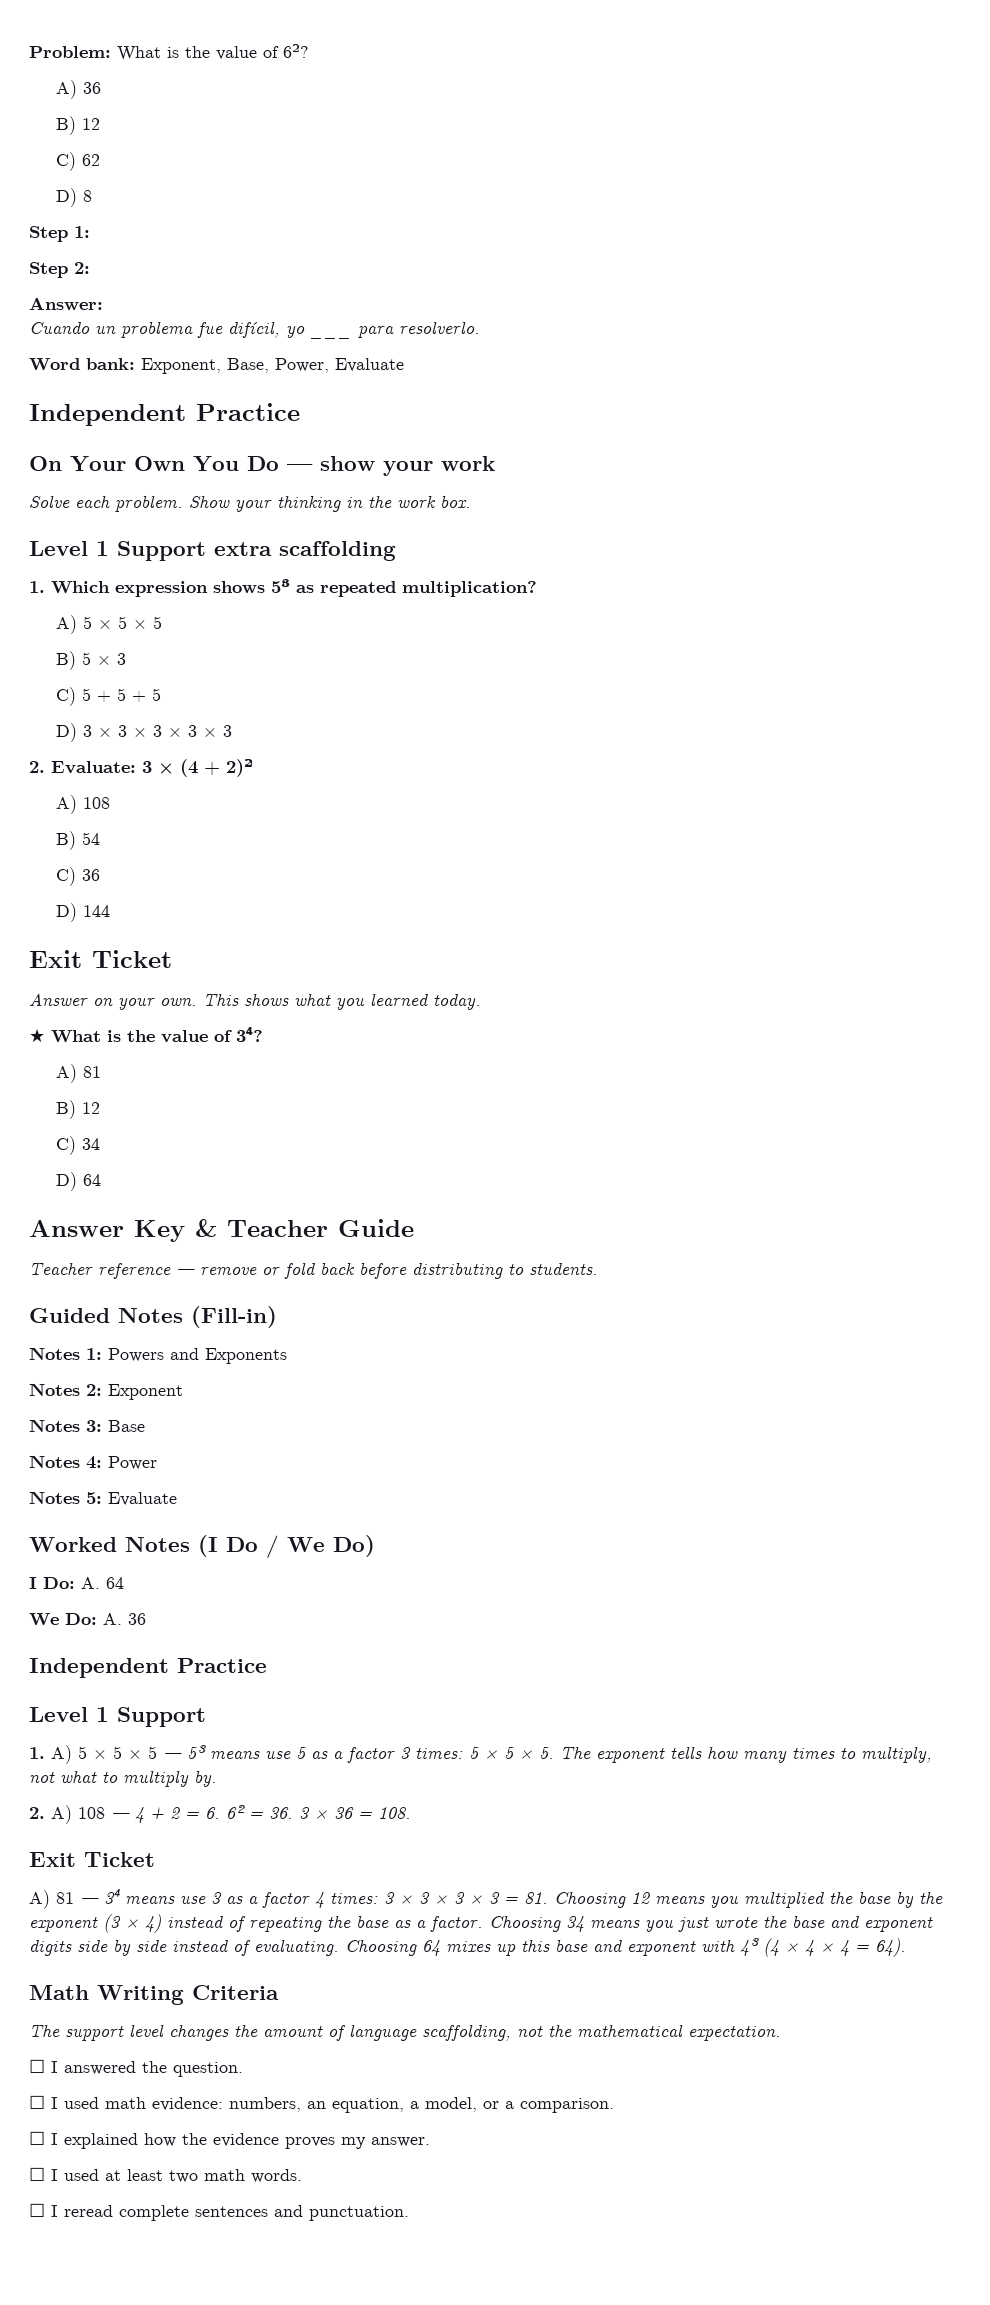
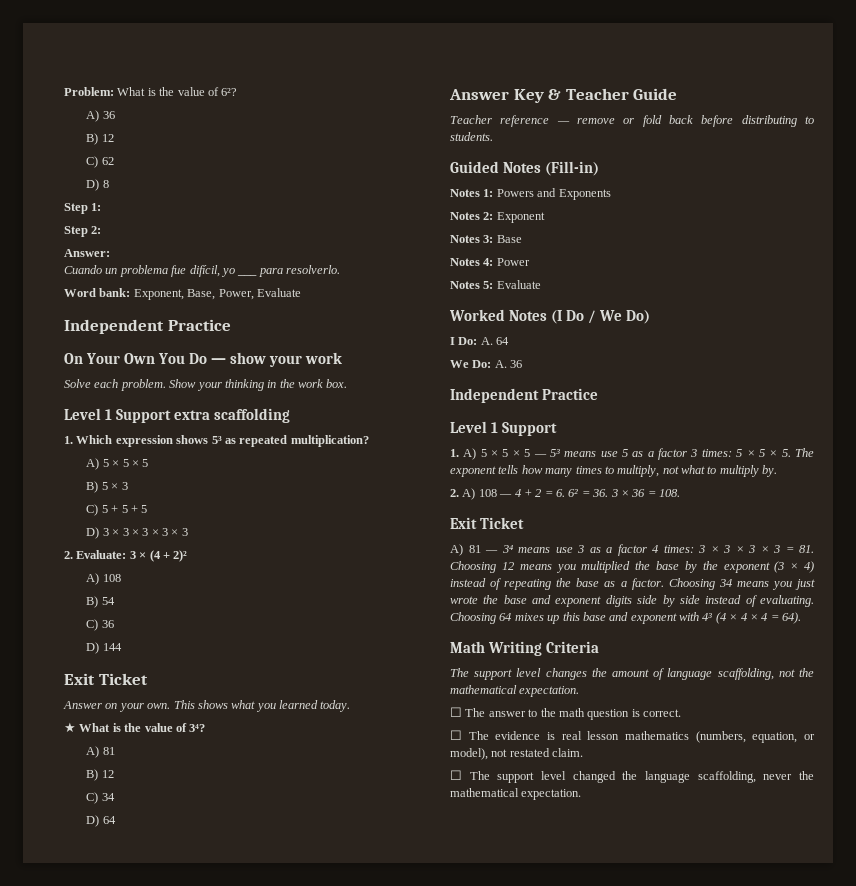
[51,2061,243,2077] [29,2095,614,2113] [29,2131,430,2149] [29,2167,302,2183] [29,2203,409,2221] I answered the question. // ☐ I used math evidence: numbers, an equation, a model, or a comparison. // ☐ I explained how the evidence proves my answer. // ☐ I used at least two math words. // ☐ I reread complete sentences and punctuation. -> [465,708,681,720] [450,730,815,743] [450,748,584,760] [450,770,814,783] [450,788,582,800] The answer to the math question is correct. // ☐ The evidence is real lesson mathematics (numbers, equation, or model), not restated claim. // ☐ The support level changed the language scaffolding, never the mathematical expectation.

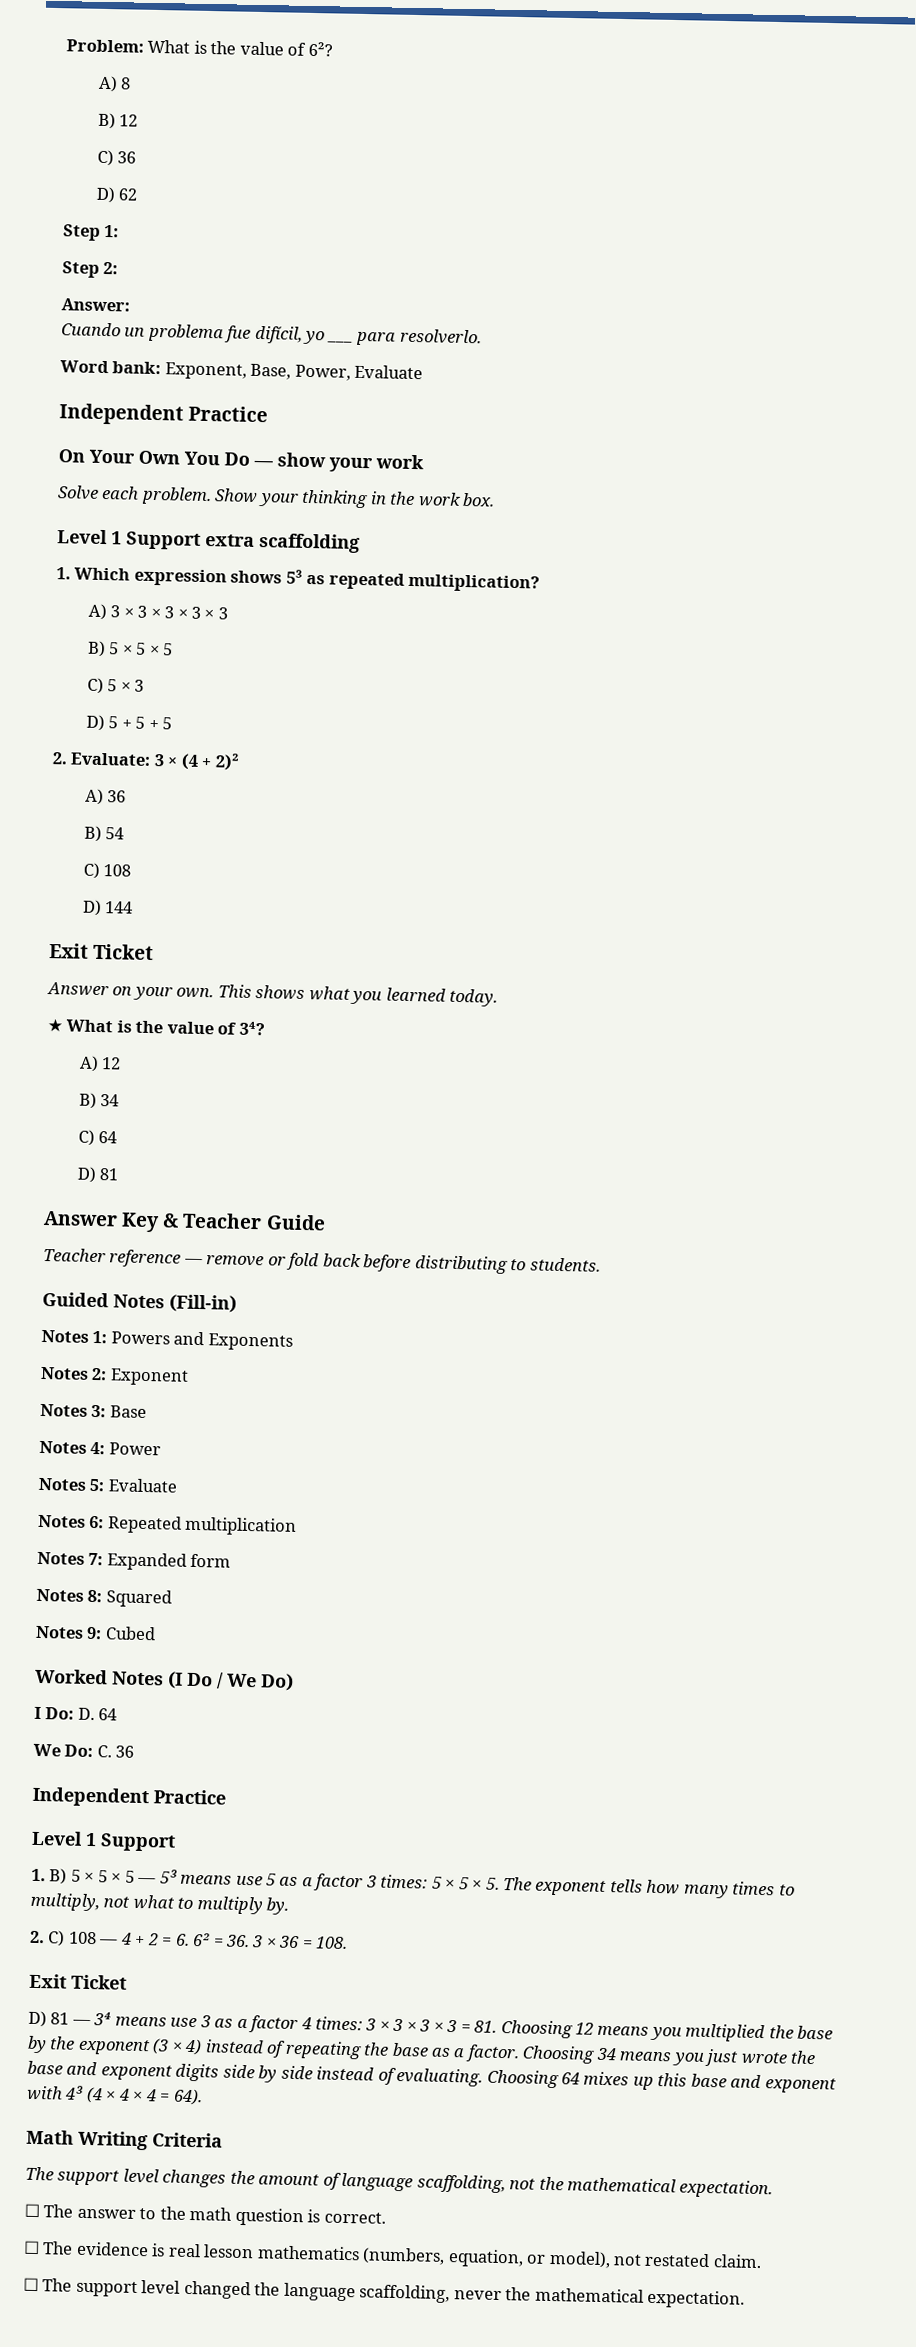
[102,111,115,119] [86,133,114,145] [86,156,114,168] [86,179,109,191] 36 // B) 12 // C) 62 // D) 8 -> [120,77,132,90] [97,112,139,130] [96,149,137,167] [95,186,139,204] 8 // B) 12 // C) 36 // D) 62
[102,459,149,467] [86,481,128,493] [86,504,148,516] [86,527,100,539] 5 × 5 × 5 // B) 5 × 3 // C) 5 + 5 + 5 // D) -> (107, 612) none
(188, 532) none -> [86,640,174,658] [86,677,145,695] [85,714,173,732] // B) 5 × 5 × 5 // C) 5 × 3 // D) 5 + 5 + 5
[102,574,121,582] 108 -> [107,790,127,803] 36
[101,620,114,628] 36 -> [103,864,132,877] 108
[102,747,115,755] [86,769,114,781] [86,792,115,804] [86,815,116,827] 81 // B) 12 // C) 34 // D) 64 -> [101,1057,122,1070] [78,1092,120,1109] [77,1129,118,1146] [76,1166,120,1183] 12 // B) 34 // C) 64 // D) 81
(541, 284) none -> [38,1514,298,1536] [37,1551,232,1571] [36,1588,172,1608] [35,1625,156,1641] // Notes 6: Repeated multiplication // Notes 7: Expanded form // Notes 8: Squared // Notes 9: Cubed
[480,337,493,345] A. -> [77,1707,95,1721] D.
[494,360,507,368] A. -> [96,1745,112,1758] C.
[463,448,477,460] A) -> [49,1868,68,1885] B)
[462,488,476,500] A) -> [47,1930,66,1947] C)
[450,544,463,556] A) -> [28,2010,47,2028] D)

